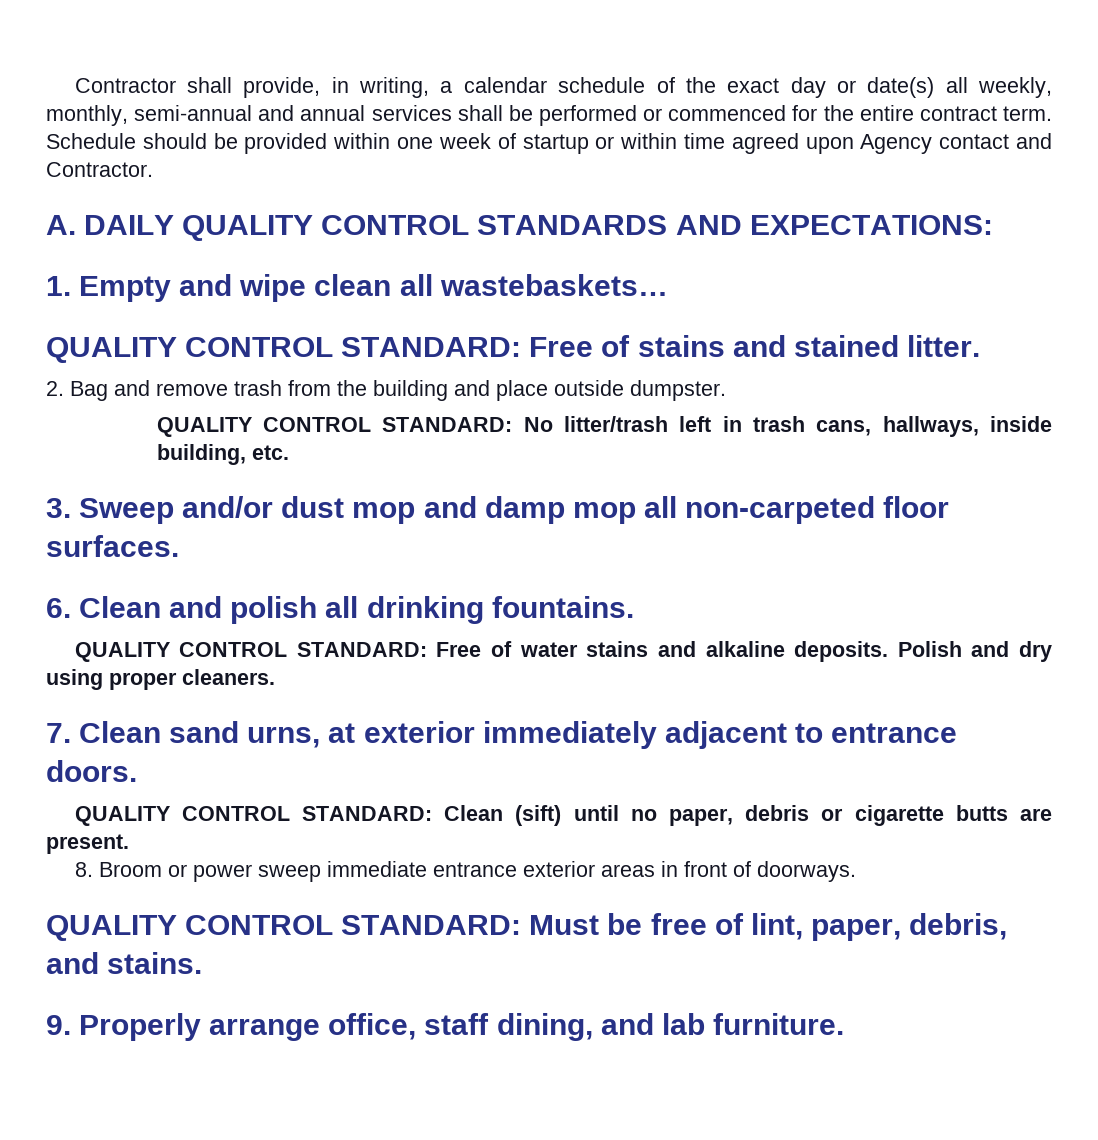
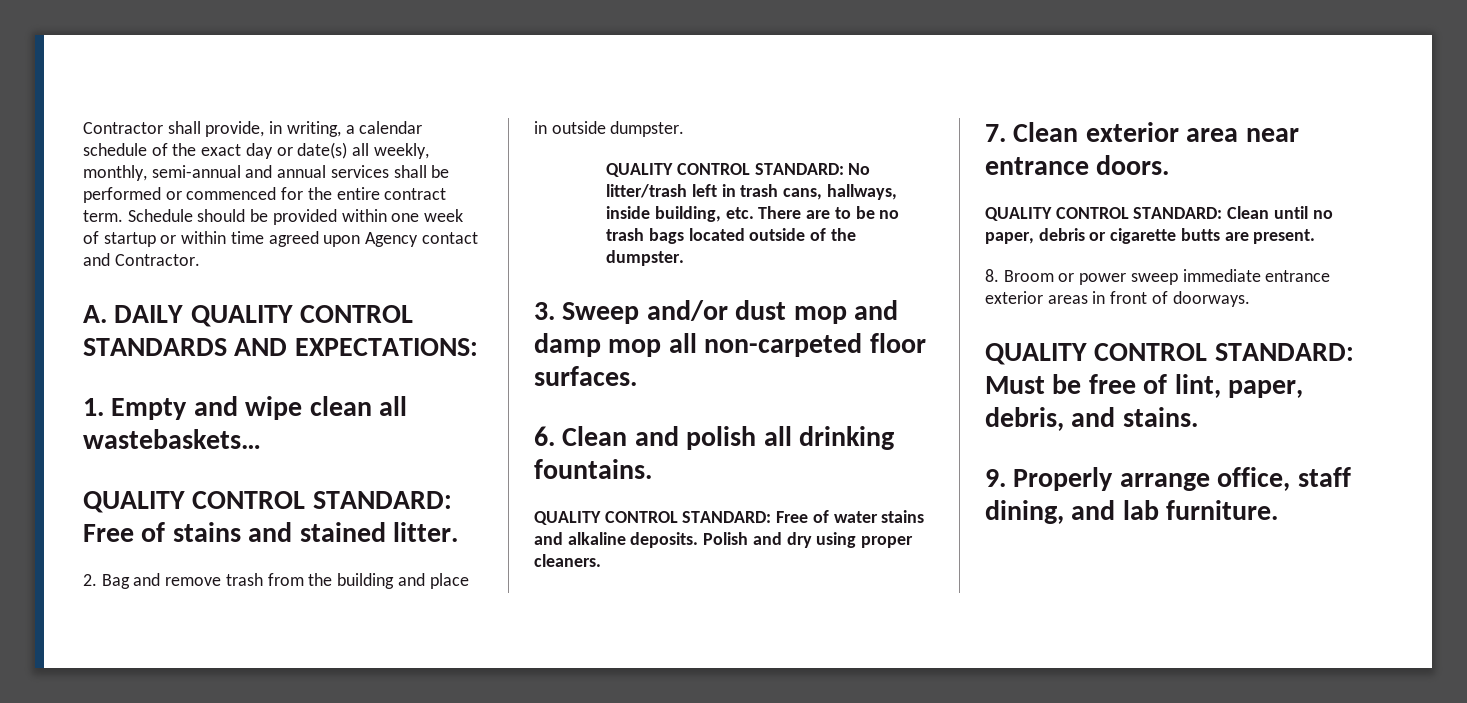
(548, 390) none -> [534,121,547,134] in
(289, 452) none -> [758,206,900,219] [606,228,856,244] [606,250,685,266] There are to be no trash bags located outside of the dumpster.
[169,721,823,749] sand urns, at exterior immediately adjacent to -> [1085,122,1299,142] exterior area near
[515,805,562,826] (sift) -> (1270, 212) none

